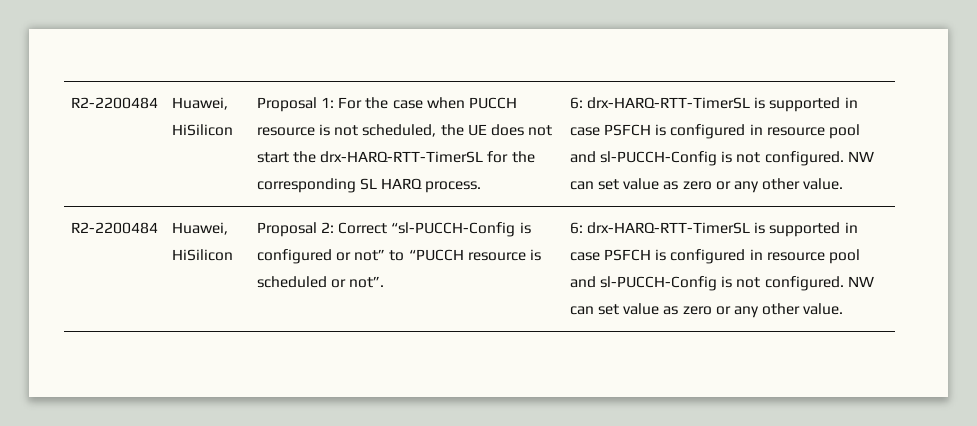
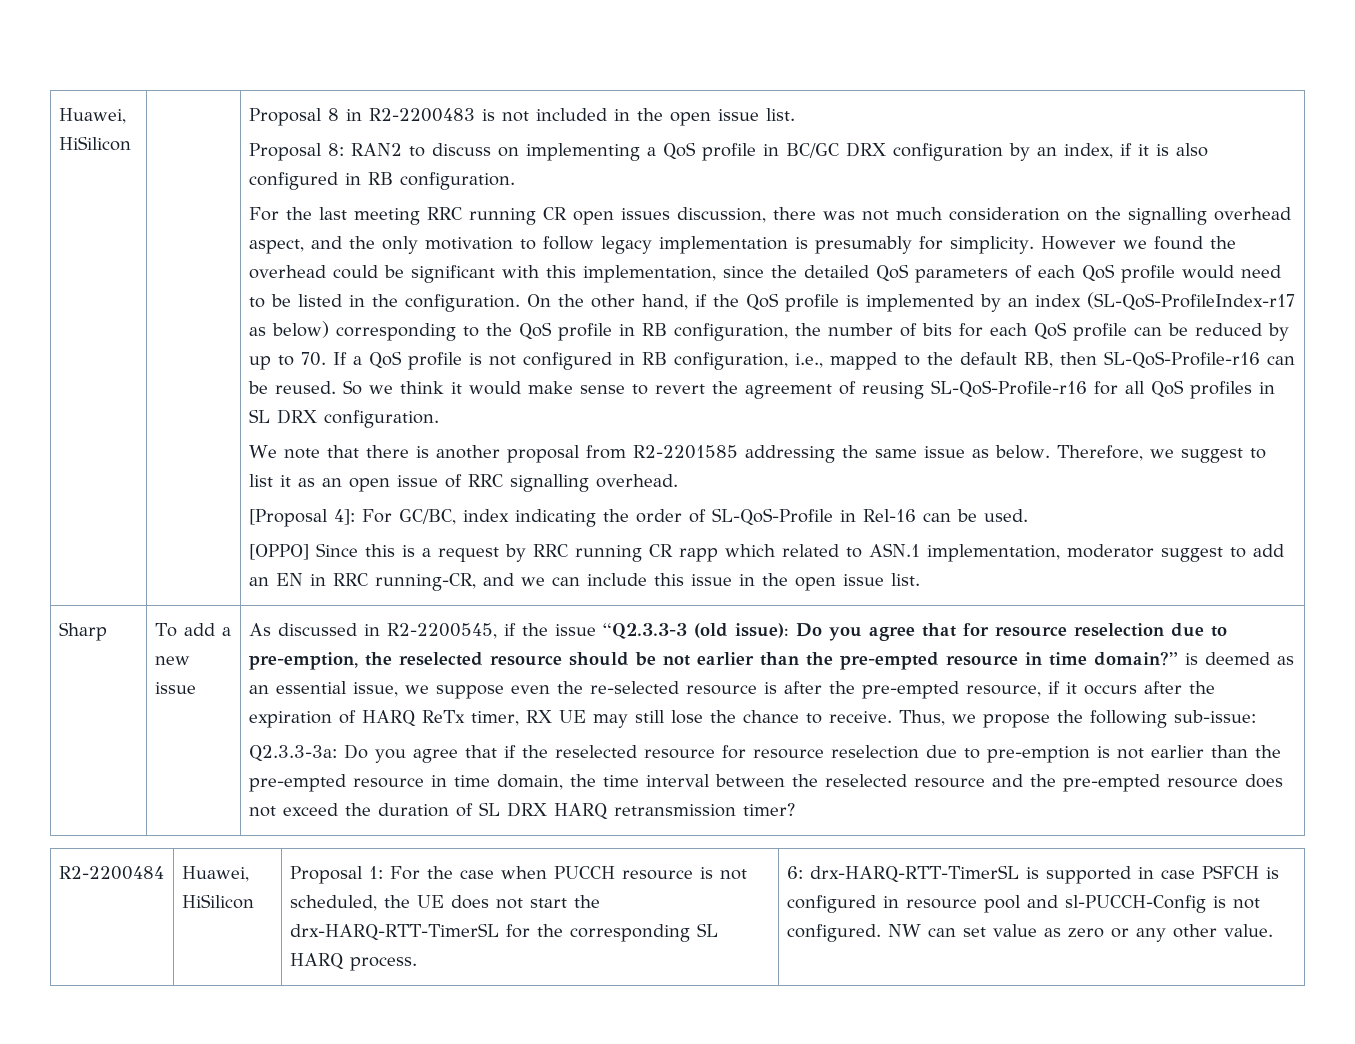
(70, 103) none -> [58,108,126,124] [58,136,131,151] [248,108,795,126] [248,142,1208,161] [248,172,515,190] [248,207,1291,225] [248,236,1236,254] [248,264,1281,283] [248,292,1295,312] [248,321,1289,341] [248,351,1295,370] [247,380,1275,399] [248,409,439,428] [248,445,1266,463] [248,474,678,492] [248,508,1028,527] [248,543,1284,562] [248,573,920,591] [58,622,107,641] [154,623,231,637] [154,656,190,665] [154,682,196,694] [248,623,1227,641] [248,651,1294,670] [248,681,1215,699] [248,710,1256,728] [248,744,1281,763] [248,774,1283,792] [248,802,795,820] Huawei, HiSilicon | | Proposal 8 in R2-2200483 is not included in the open issue list. // Proposal 8: RAN2 to discuss on implementing a QoS profile in BC/GC DRX configuration by an index, if it is also configured in RB configuration. // For the last meeting RRC running CR open issues discussion, there was not much consideration on the signalling overhead aspect, and the only motivation to follow legacy implementation is presumably for simplicity. However we found the overhead could be significant with this implementation, since the detailed QoS parameters of each QoS profile would need to be listed in the configuration. On the other hand, if the QoS profile is implemented by an index (SL-QoS-ProfileIndex-r17 as below) corresponding to the QoS profile in RB configuration, the number of bits for each QoS profile can be reduced by up to 70. If a QoS profile is not configured in RB configuration, i.e., mapped to the default RB, then SL-QoS-Profile-r16 can be reused. So we think it would make sense to revert the agreement of reusing SL-QoS-Profile-r16 for all QoS profiles in SL DRX configuration. // We note that there is another proposal from R2-2201585 addressing the same issue as below. Therefore, we suggest to list it as an open issue of RRC signalling overhead. // [Proposal 4]: For GC/BC, index indicating the order of SL-QoS-Profile in Rel-16 can be used. // [OPPO] Since this is a request by RRC running CR rapp which related to ASN.1 implementation, moderator suggest to add an EN in RRC running-CR, and we can include this issue in the open issue list. // Sharp | To add a new issue | As discussed in R2-2200545, if the issue “Q2.3.3-3 (old issue): Do you agree that for resource reselection due to pre-emption, the reselected resource should be not earlier than the pre-empted resource in time domain?” is deemed as an essential issue, we suppose even the re-selected resource is after the pre-empted resource, if it occurs after the expiration of HARQ ReTx timer, RX UE may still lose the chance to receive. Thus, we propose the following sub-issue: // Q2.3.3-3a: Do you agree that if the reselected resource for resource reselection due to pre-emption is not earlier than the pre-empted resource in time domain, the time interval between the reselected resource and the pre-empted resource does not exceed the duration of SL DRX HARQ retransmission timer? //
[70,222,158,234] [171,222,228,235] [171,249,233,261] [256,222,531,237] [256,249,541,264] [256,276,385,288] [569,222,858,237] [569,249,860,264] [569,276,874,291] [569,303,844,318] // R2-2200484 | Huawei, HiSilicon | Proposal 2: Correct “sl-PUCCH-Config is configured or not” to “PUCCH resource is scheduled or not”. | 6: drx-HARQ-RTT-TimerSL is supported in case PSFCH is configured in resource pool and sl-PUCCH-Config is not configured. NW can set value as zero or any other value. -> (1273, 930) none

